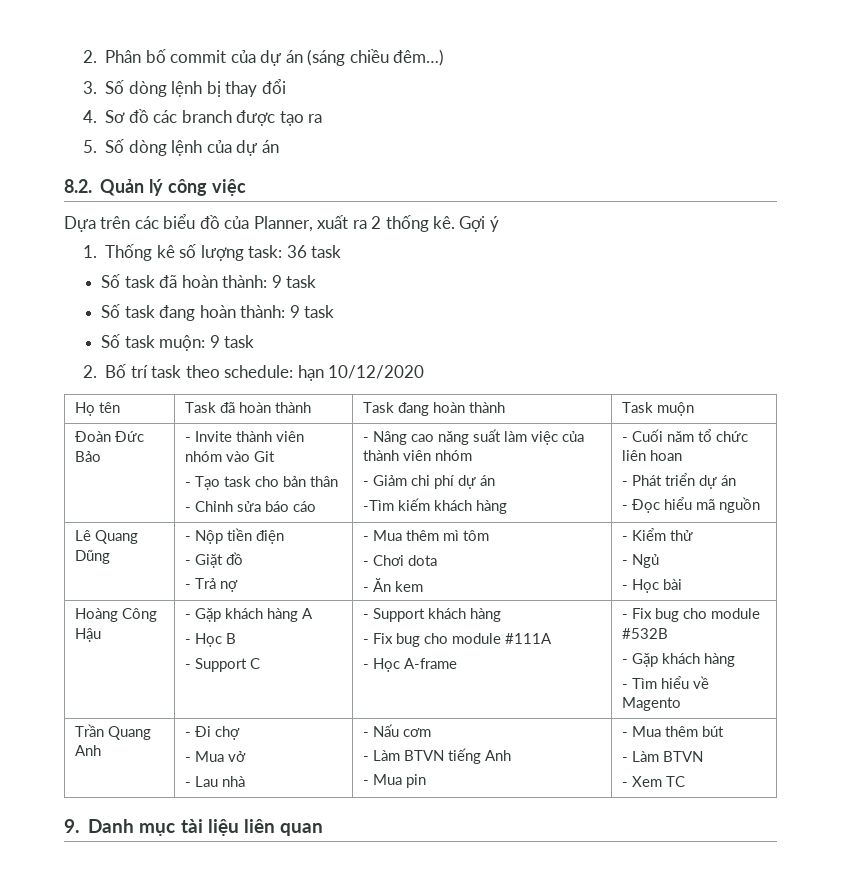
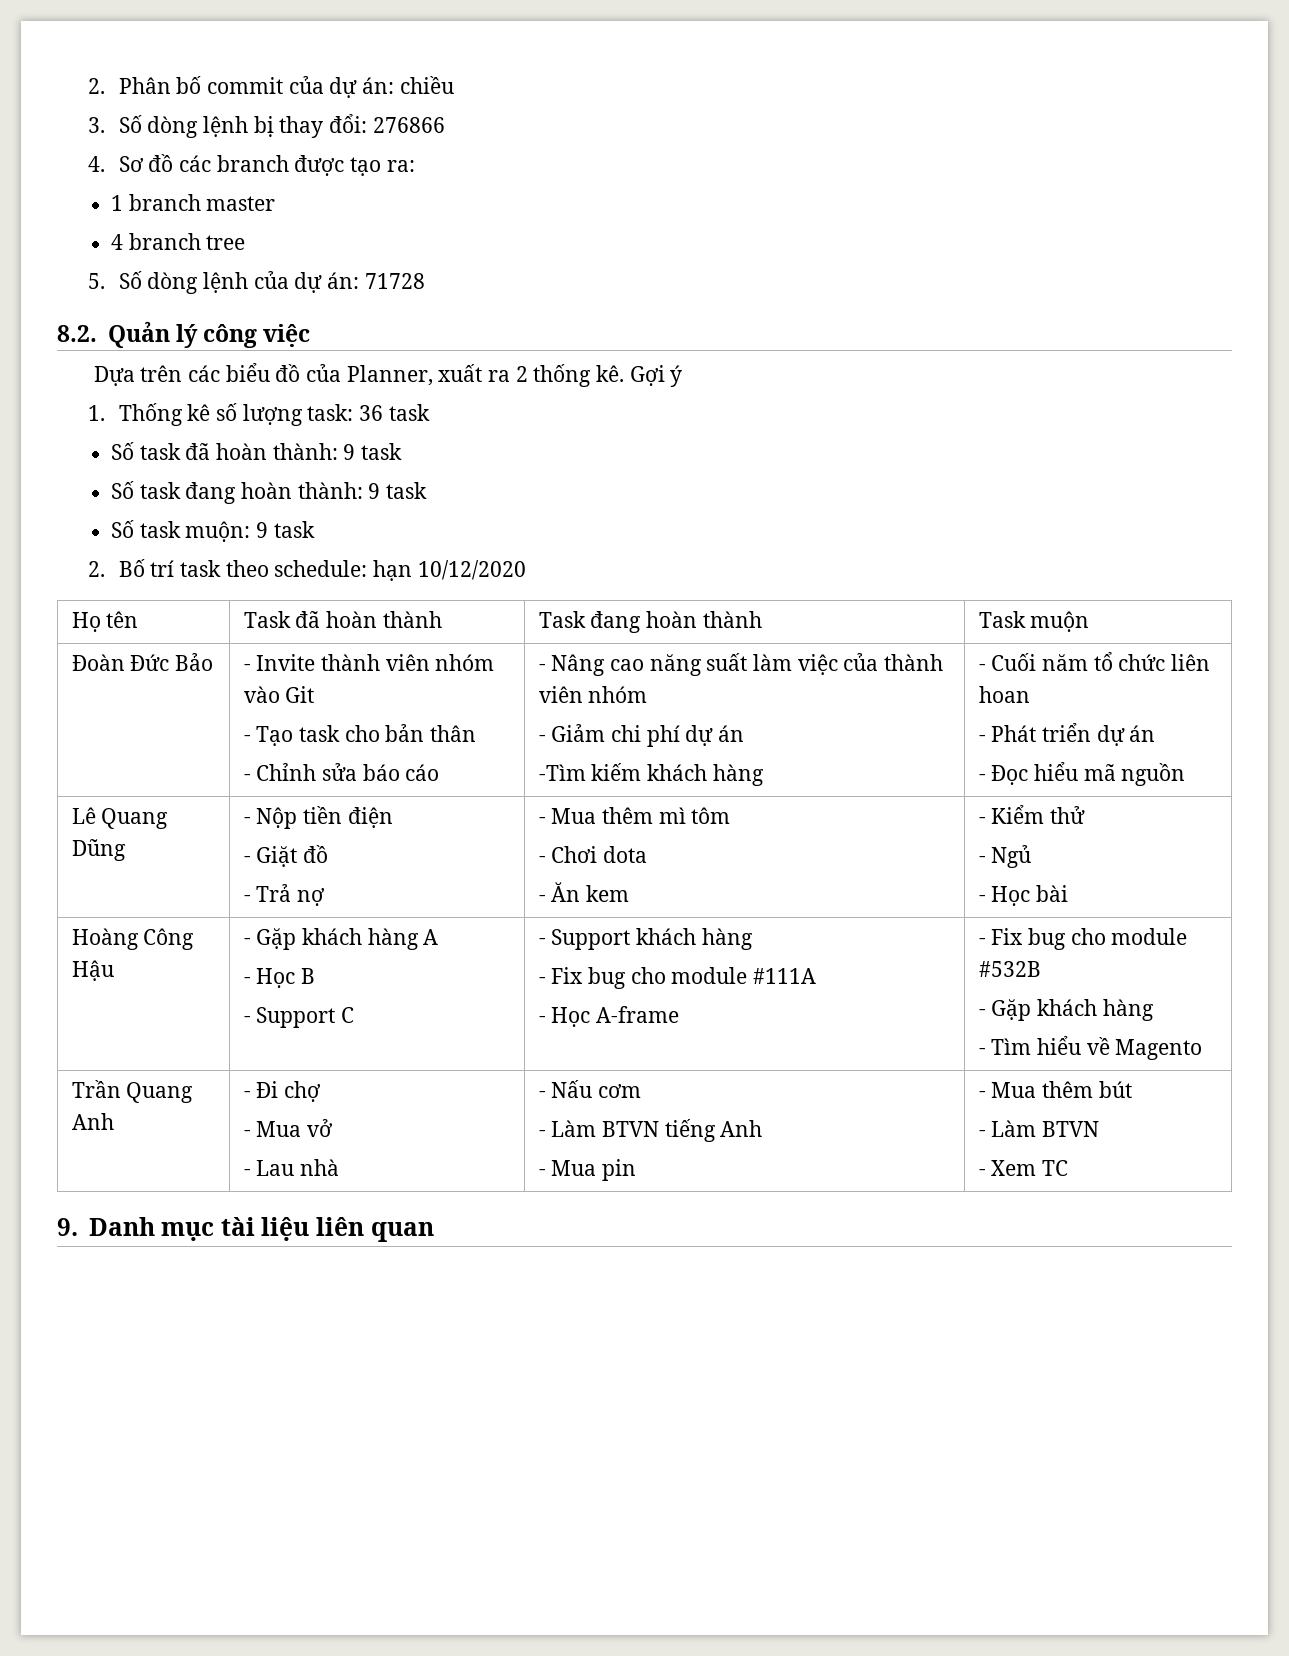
[285,49,346,66] án (sáng -> [361,77,394,94] án:
[393,49,445,66] đêm…) -> (454, 85) none
[261,79,286,94] đổi -> [328,114,445,133] đổi: 276866
[308,114,323,123] ra -> [386,160,415,172] [110,194,276,211] [110,233,246,250] ra: // 1 branch master // 4 branch tree
[261,140,279,153] án -> [326,272,425,289] án: 71728

